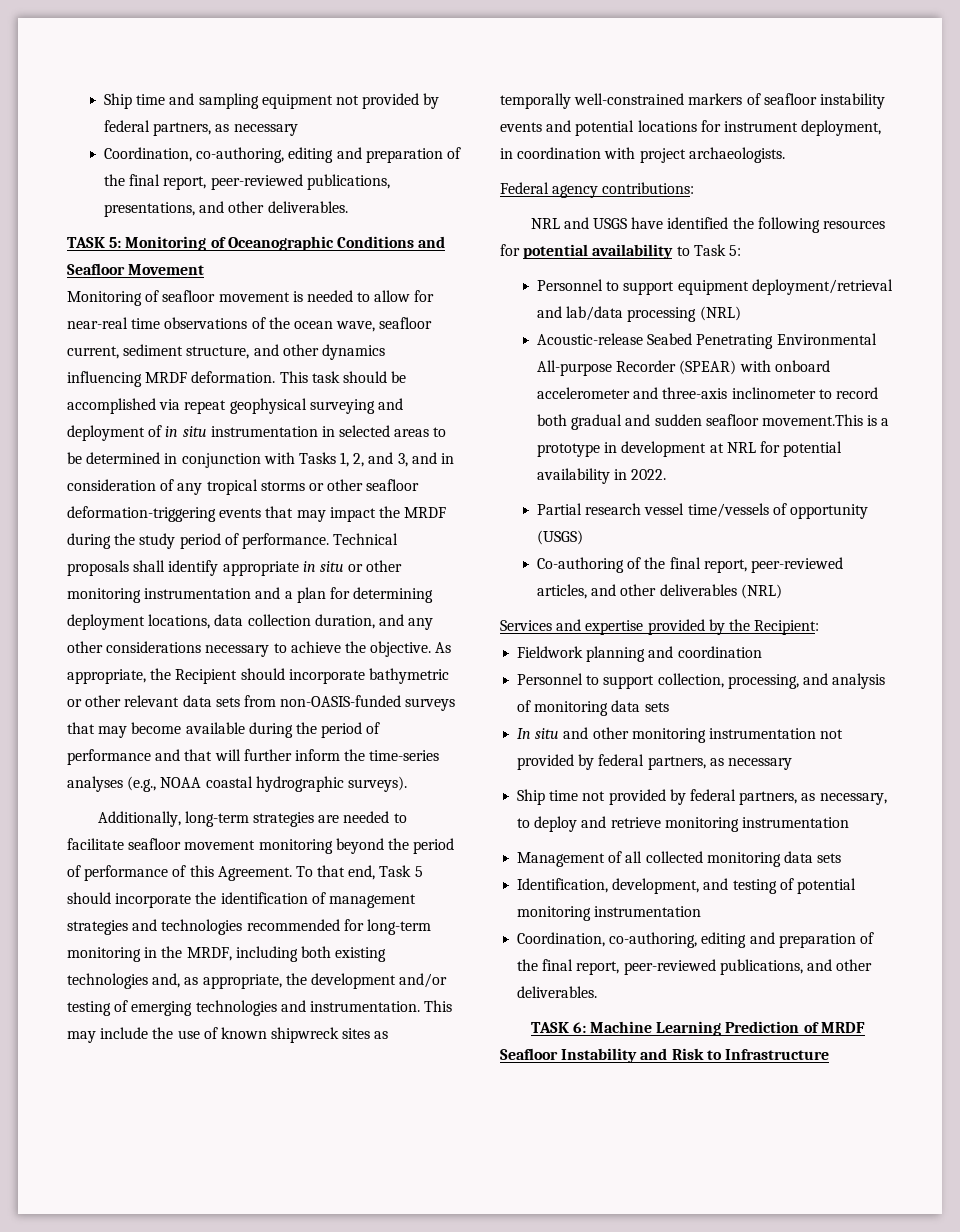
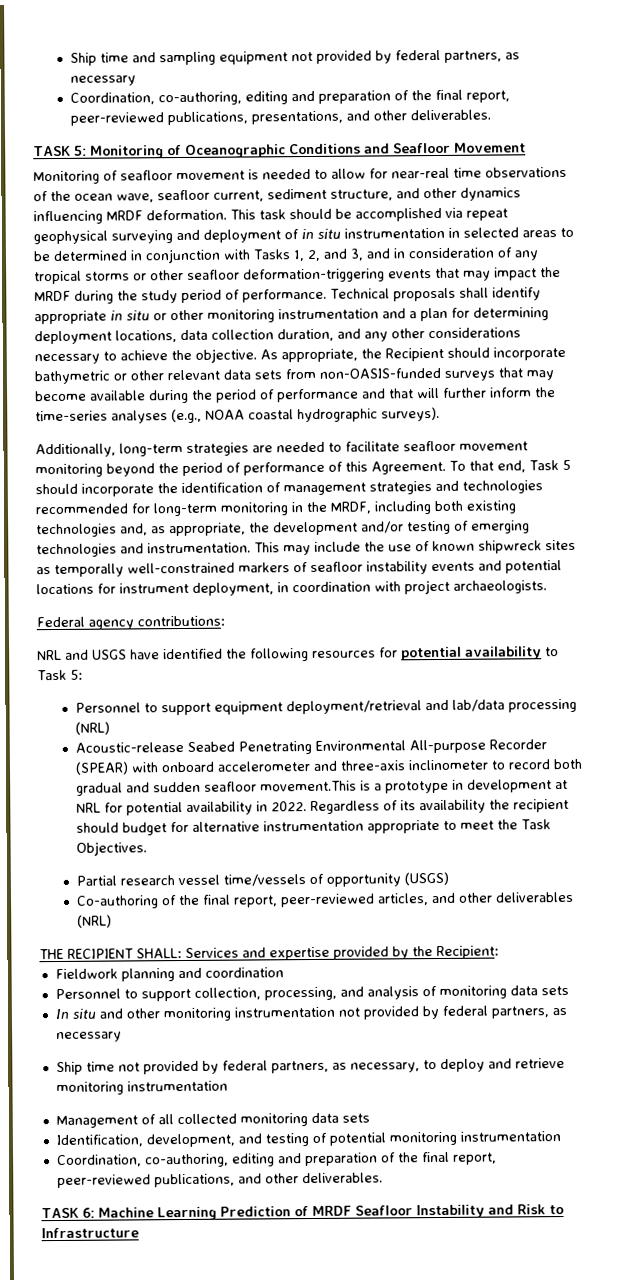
(667, 474) none -> [309,798,569,815] [75,819,551,836] [75,841,147,856] Regardless of its availability the recipient should budget for alternative instrumentation appropriate to meet the Task Objectives.
(782, 591) none -> [39,948,182,960] THE RECIPIENT SHALL:

